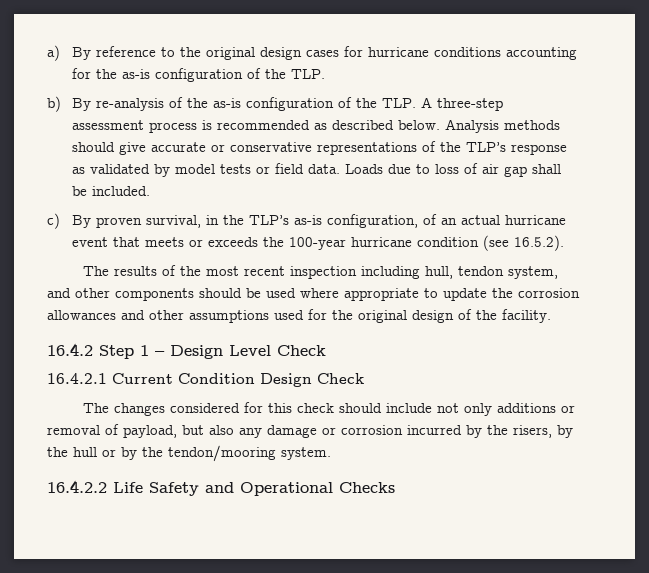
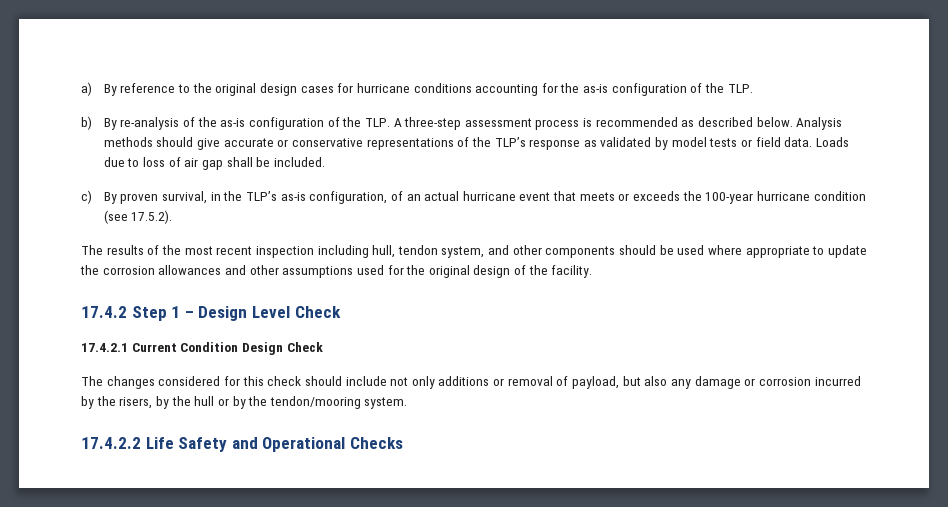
[513,235,564,251] 16.5.2). -> [131,210,173,224] 17.5.2).
[47,343,93,356] 16.4.2 -> [81,306,127,318] 17.4.2
[47,373,107,384] 16.4.2.1 -> [81,343,128,352] 17.4.2.1
[47,480,107,493] 16.4.2.2 -> [81,437,141,449] 17.4.2.2

